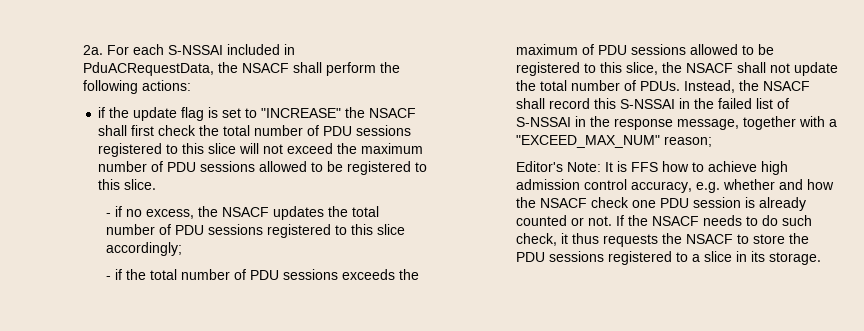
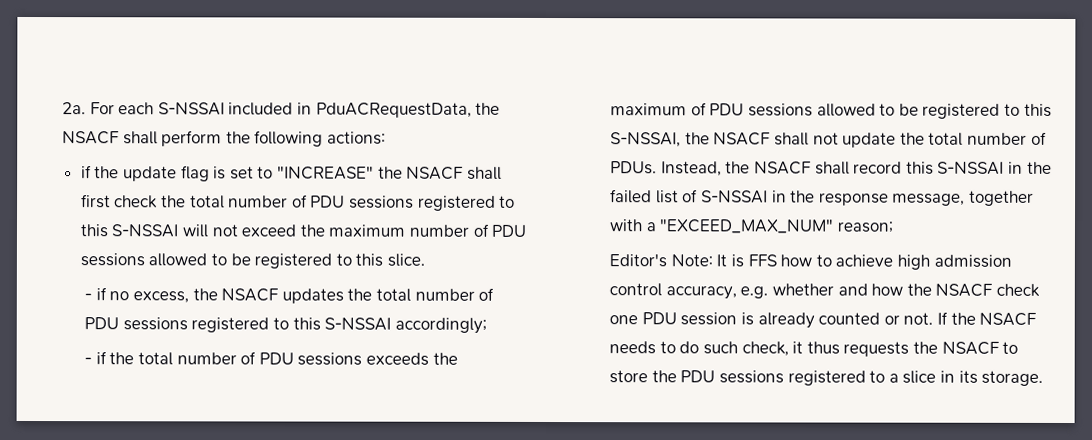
[208,143,237,154] slice -> [111,224,179,238] S-NSSAI
[377,224,406,235] slice -> [324,317,392,331] S-NSSAI
[626,62,659,75] slice, -> [610,132,682,148] S-NSSAI,

